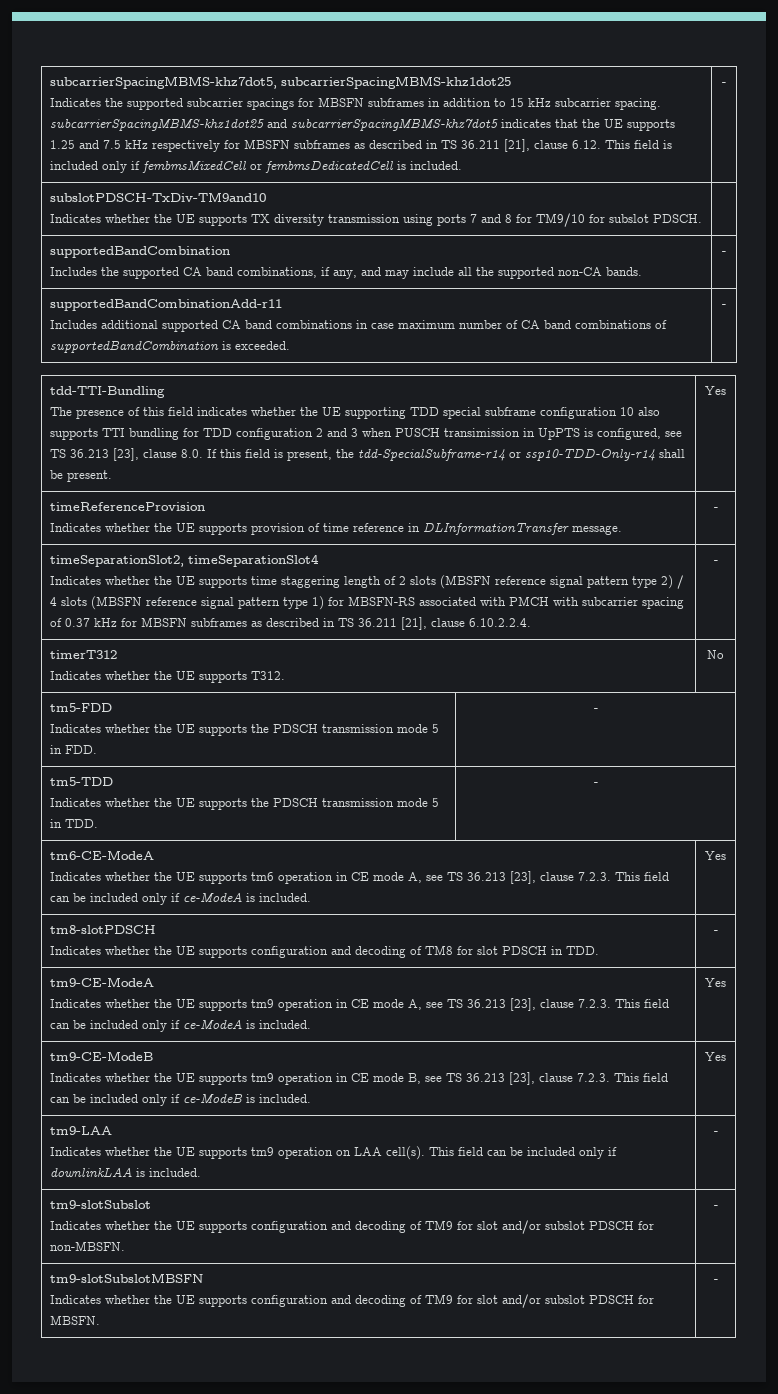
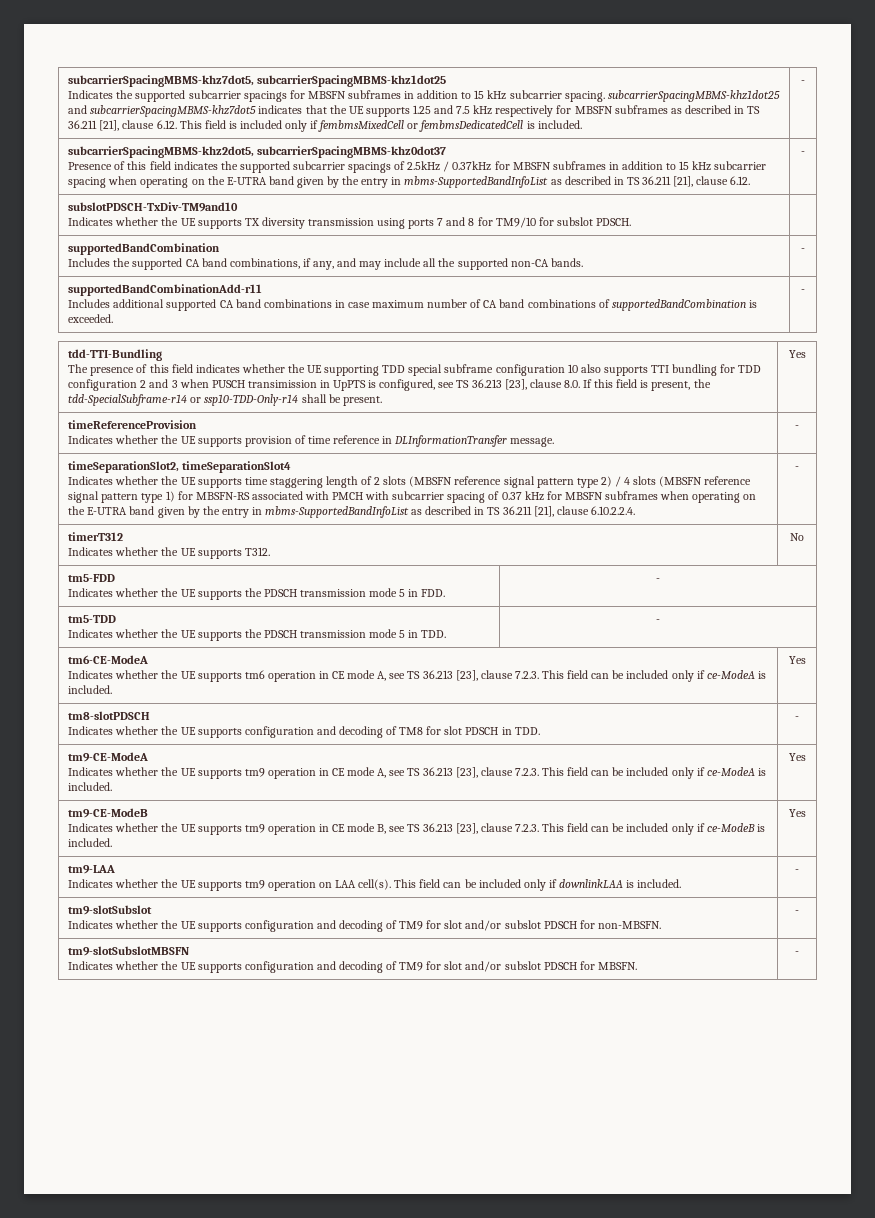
(726, 84) none -> [68,146,447,158] [68,161,767,173] [68,176,751,188] [801,151,805,155] // subcarrierSpacingMBMS-khz2dot5, subcarrierSpacingMBMS-khz0dot37 // Presence of this field indicates the supported subcarrier spacings of 2.5kHz / 0.37kHz for MBSFN subframes in addition to 15 kHz subcarrier spacing when operating on the E-UTRA band given by the entry in mbms-SupportedBandInfoList as described in TS 36.211 [21], clause 6.12. | -
(248, 622) none -> [660,491,757,503] [68,506,410,518] when operating on the E-UTRA band given by the entry in mbms-SupportedBandInfoList

